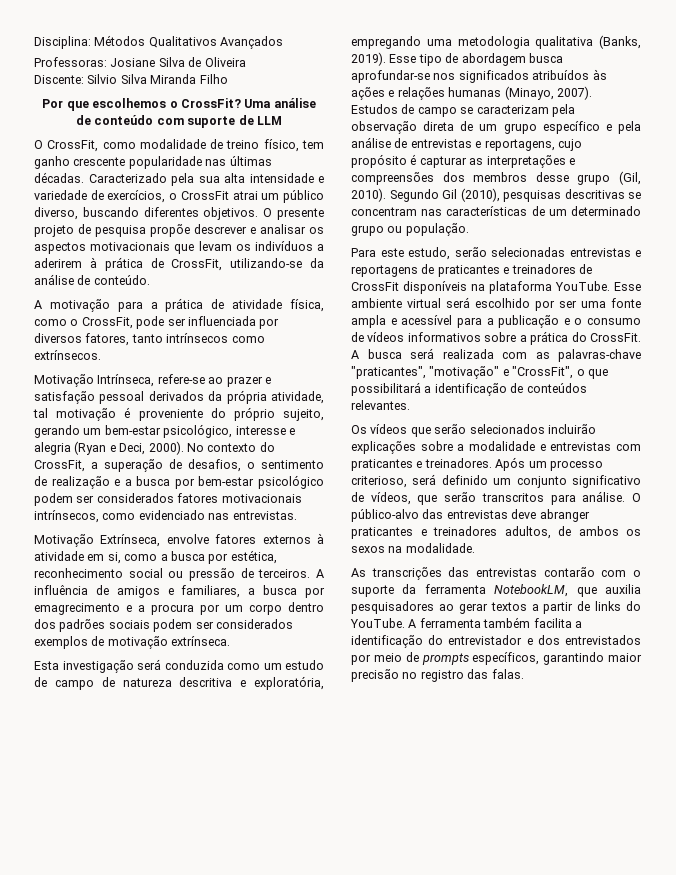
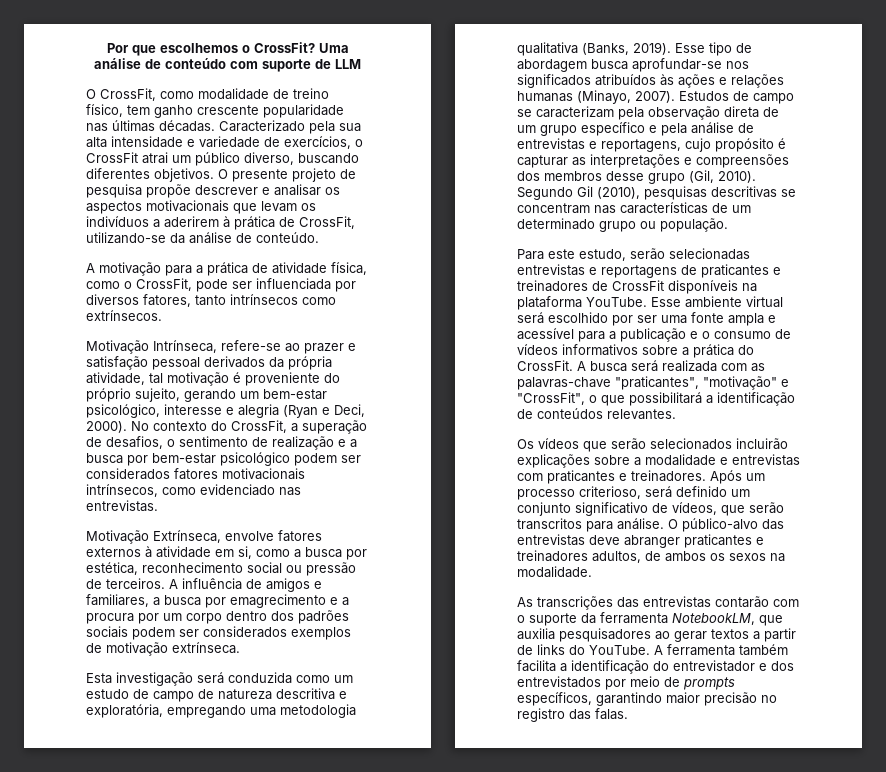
[34,35,284,49] [34,57,246,67] [34,74,228,84] Disciplina: Métodos Qualitativos Avançados // Professoras: Josiane Silva de Oliveira // Discente: Silvio Silva Miranda Filho // -> (106, 48) none

